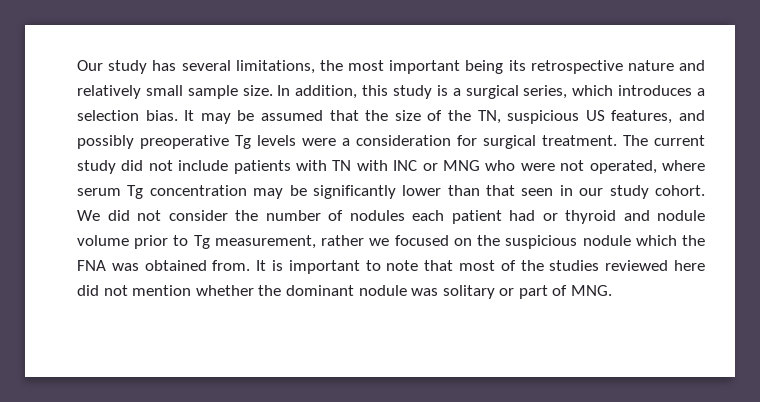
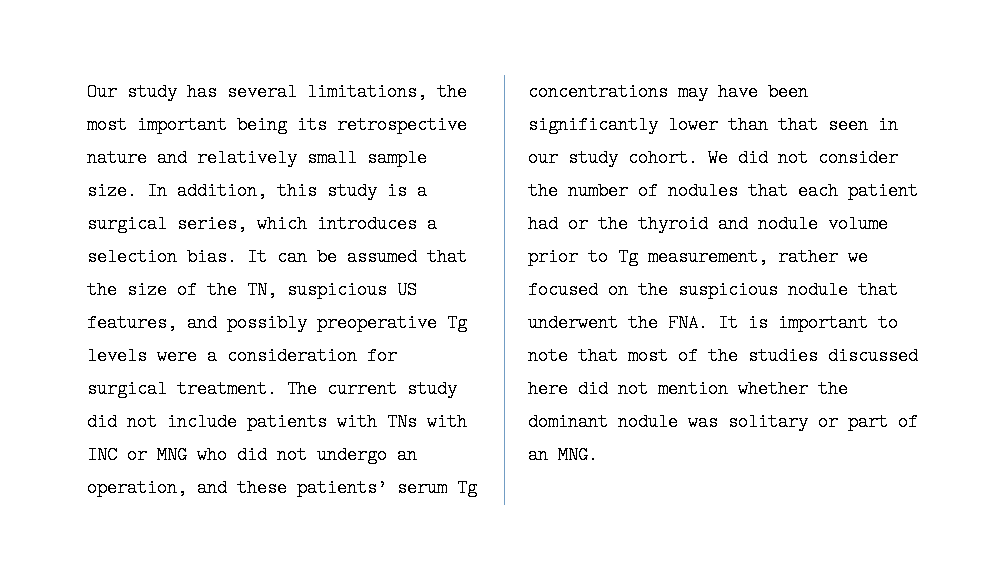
[200,113,231,124] may -> [277,248,307,266] can
[332,160,352,171] TN -> [387,413,417,431] TNs
[520,160,705,174] [77,185,307,199] were not operated, where serum Tg concentration may be -> [237,446,417,464] [87,479,477,497] [528,83,808,101] did not undergo an operation, and these patients’ serum Tg concentrations may have been
(405, 215) none -> [748,182,788,200] that
(558, 217) none -> [598,215,628,233] the
[635,235,705,246] [77,260,251,271] which the FNA was obtained from. -> [858,281,898,299] [528,314,708,332] that underwent the FNA.
[605,260,669,271] reviewed -> [828,347,918,365] discussed
(568, 290) none -> [528,446,548,464] an

